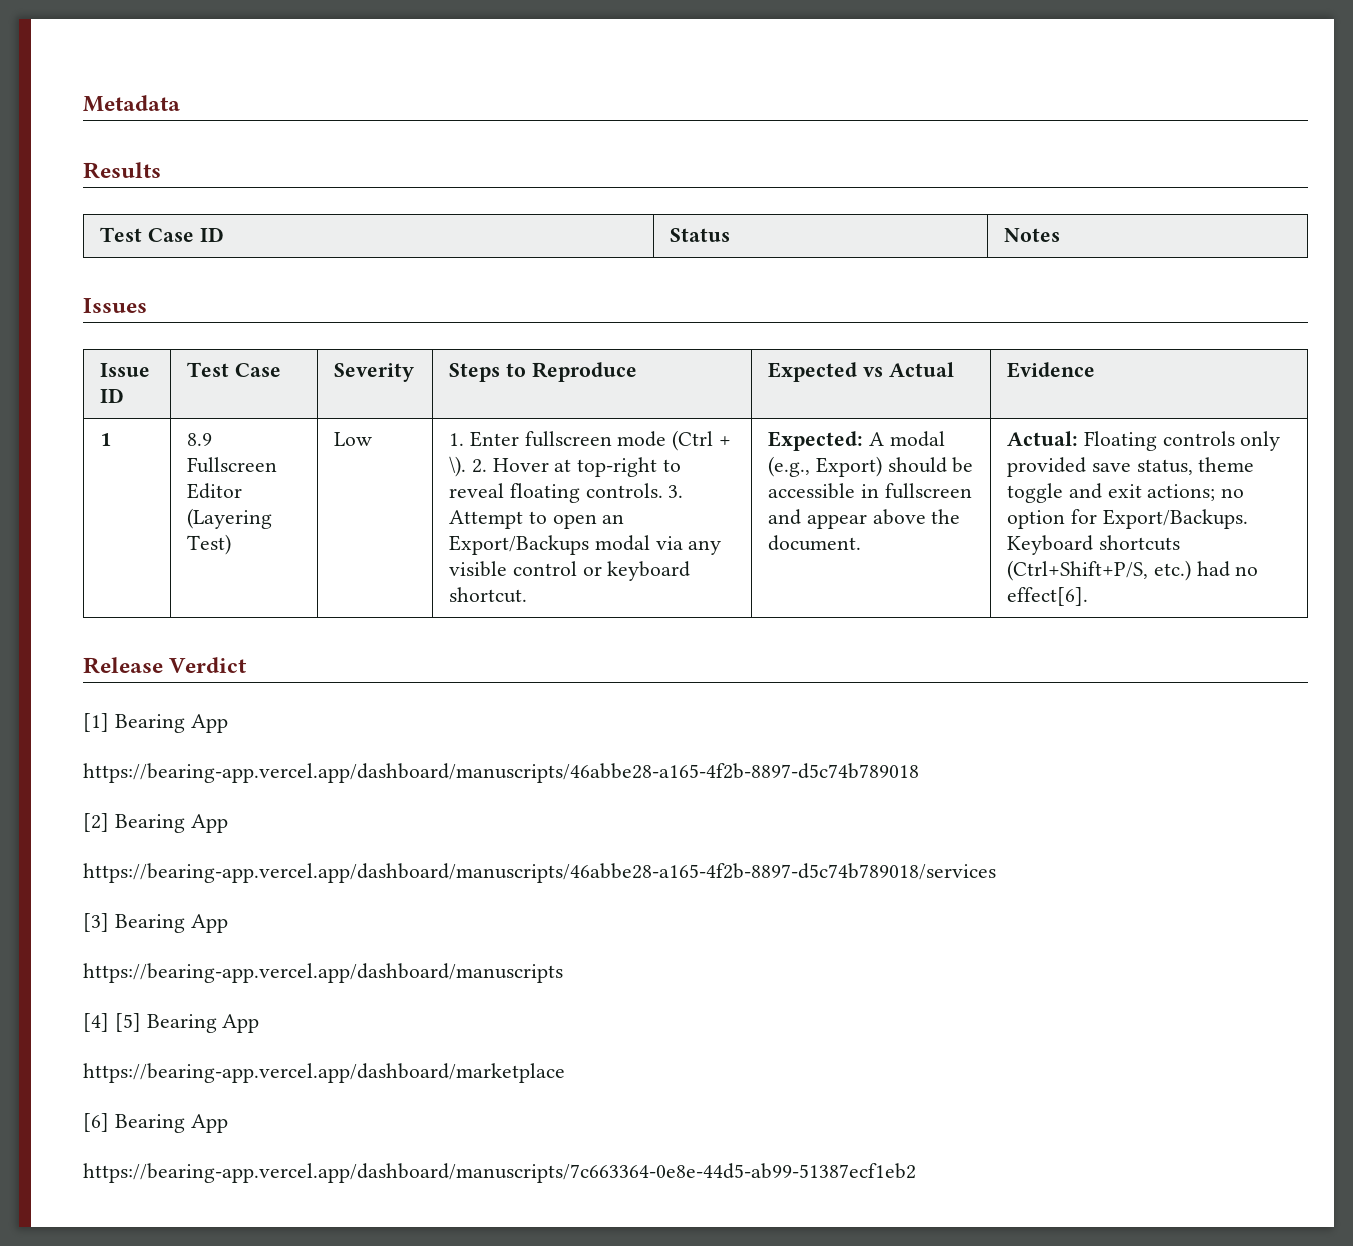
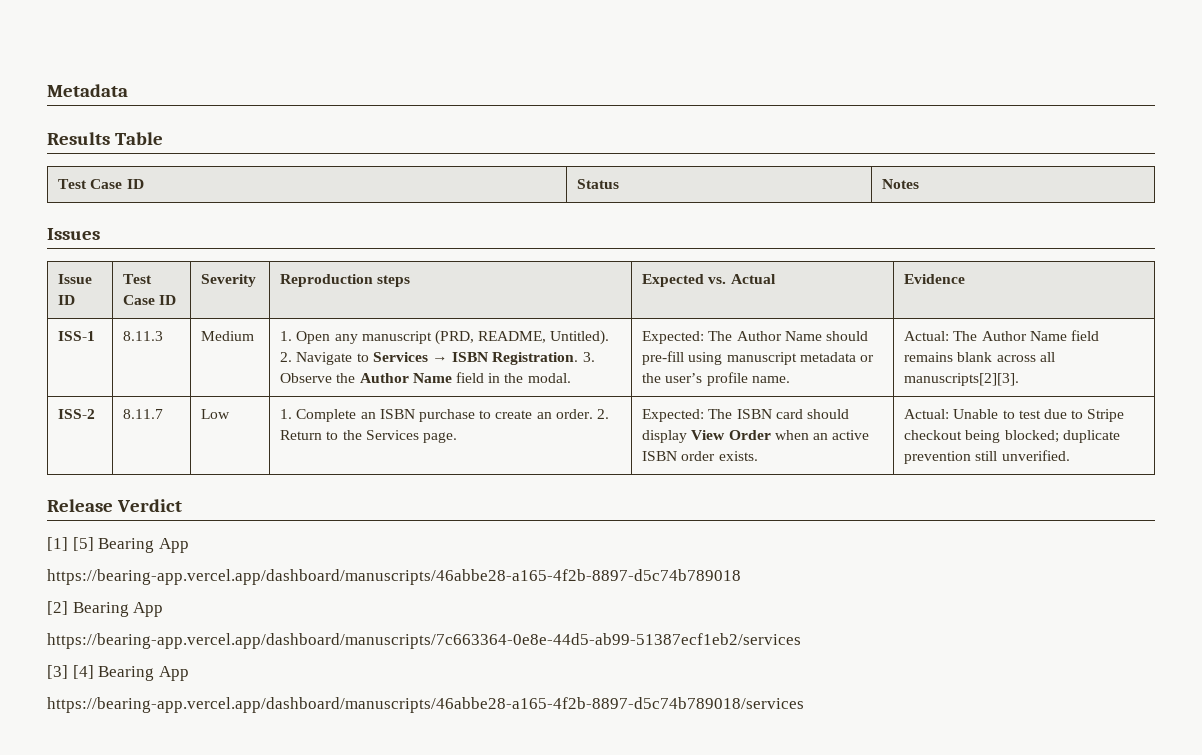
(161, 170) none -> [115,132,164,145] Table
(281, 370) none -> [159,295,177,305] ID
[448,362,637,382] Steps to Reproduce -> [280,274,411,287] Reproduction steps
[862,367,883,377] vs -> [708,277,727,284] vs.
[99,433,111,446] [186,433,212,446] [186,457,277,473] [186,483,242,499] [186,508,272,529] [186,534,231,555] [333,432,372,446] [448,430,731,451] [448,456,681,477] [448,483,684,503] [448,510,625,529] [448,535,722,555] [448,561,691,581] [448,587,527,603] [767,431,945,451] [767,456,974,477] [767,483,972,499] [767,509,961,529] [767,535,861,551] [1006,431,1281,451] [1006,457,1255,477] [1006,483,1245,503] [1006,509,1248,529] [1006,535,1180,555] [1006,560,1259,581] [1006,587,1088,606] 1 | 8.9 Fullscreen Editor (Layering Test) | Low | 1. Enter fullscreen mode (Ctrl + \). 2. Hover at top‑right to reveal floating controls. 3. Attempt to open an Export/Backups modal via any visible control or keyboard shortcut. | Expected: A modal (e.g., Export) should be accessible in fullscreen and appear above the document. | Actual: Floating controls only provided save status, theme toggle and exit actions; no option for Export/Backups. Keyboard shortcuts (Ctrl+Shift+P/S, etc.) had no effect[6]. -> [58,331,96,341] [123,331,164,341] [201,331,255,341] [280,330,610,345] [280,352,595,365] [280,372,571,383] [642,331,869,344] [642,351,875,365] [642,372,790,386] [904,330,1100,341] [904,352,1055,362] [904,373,1020,386] [58,409,96,419] [123,409,164,419] [201,409,231,419] [280,409,609,422] [280,430,458,443] [642,409,850,422] [642,430,870,443] [642,451,758,461] [904,409,1125,422] [904,430,1120,443] [904,450,1070,464] ISS‑1 | 8.11.3 | Medium | 1. Open any manuscript (PRD, README, Untitled). 2. Navigate to Services → ISBN Registration. 3. Observe the Author Name field in the modal. | Expected: The Author Name should pre‑fill using manuscript metadata or the user’s profile name. | Actual: The Author Name field remains blank across all manuscripts[2][3]. // ISS‑2 | 8.11.7 | Low | 1. Complete an ISBN purchase to create an order. 2. Return to the Services page. | Expected: The ISBN card should display View Order when an active ISBN order exists. | Actual: Unable to test due to Stripe checkout being blocked; duplicate prevention still unverified.
(109, 722) none -> [72,537,94,551] [5]
[83,863,996,883] https://bearing-app.vercel.app/dashboard/manuscripts/46abbe28-a165-4f2b-8897-d5c74b789018/services -> [47,633,801,649] https://bearing-app.vercel.app/dashboard/manuscripts/7c663364-0e8e-44d5-ab99-51387ecf1eb2/services
[114,914,228,933] [83,963,563,983] [83,1013,260,1033] [83,1063,565,1083] [83,1113,228,1133] [83,1163,916,1183] Bearing App // https://bearing-app.vercel.app/dashboard/manuscripts // [4] [5] Bearing App // https://bearing-app.vercel.app/dashboard/marketplace // [6] Bearing App // https://bearing-app.vercel.app/dashboard/manuscripts/7c663364-0e8e-44d5-ab99-51387ecf1eb2 -> [72,665,189,681] [47,697,804,713] [4] Bearing App // https://bearing-app.vercel.app/dashboard/manuscripts/46abbe28-a165-4f2b-8897-d5c74b789018/services

